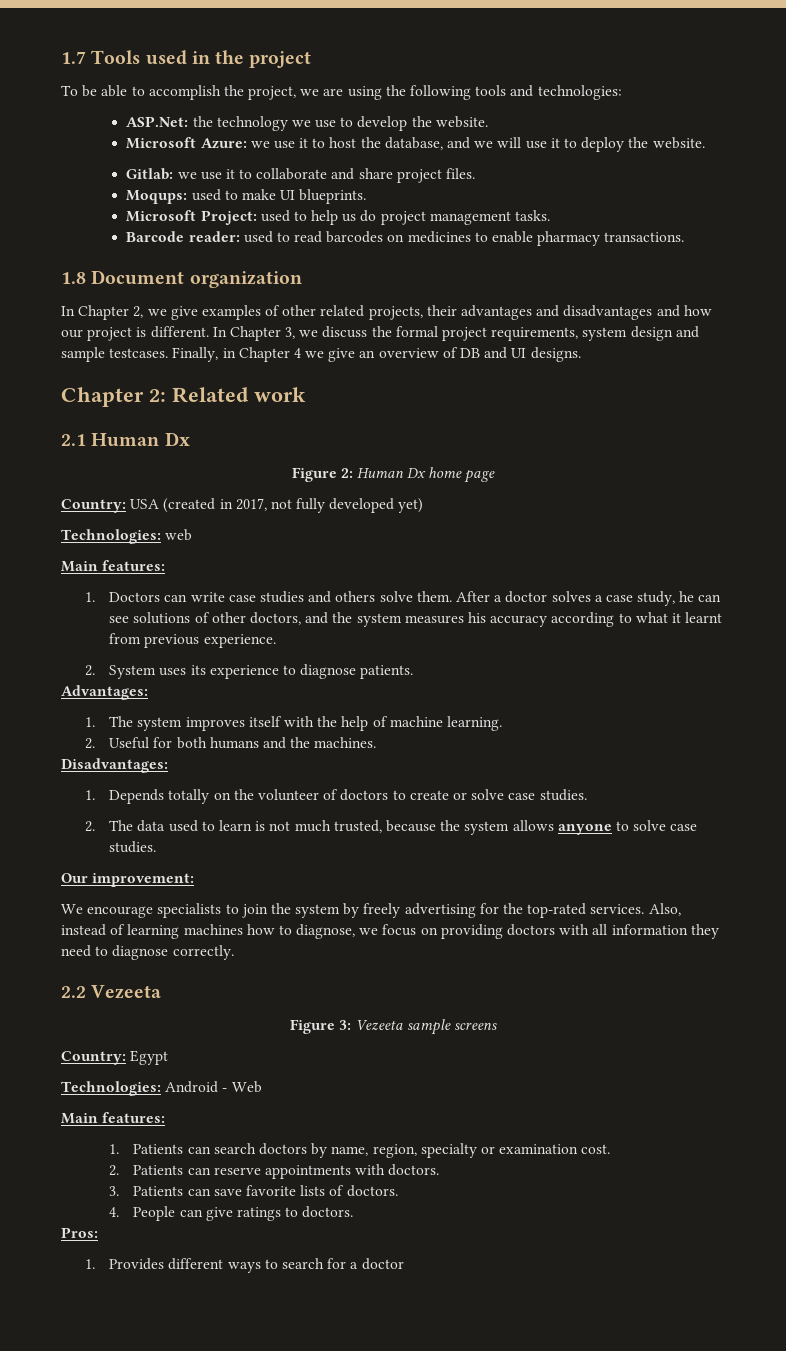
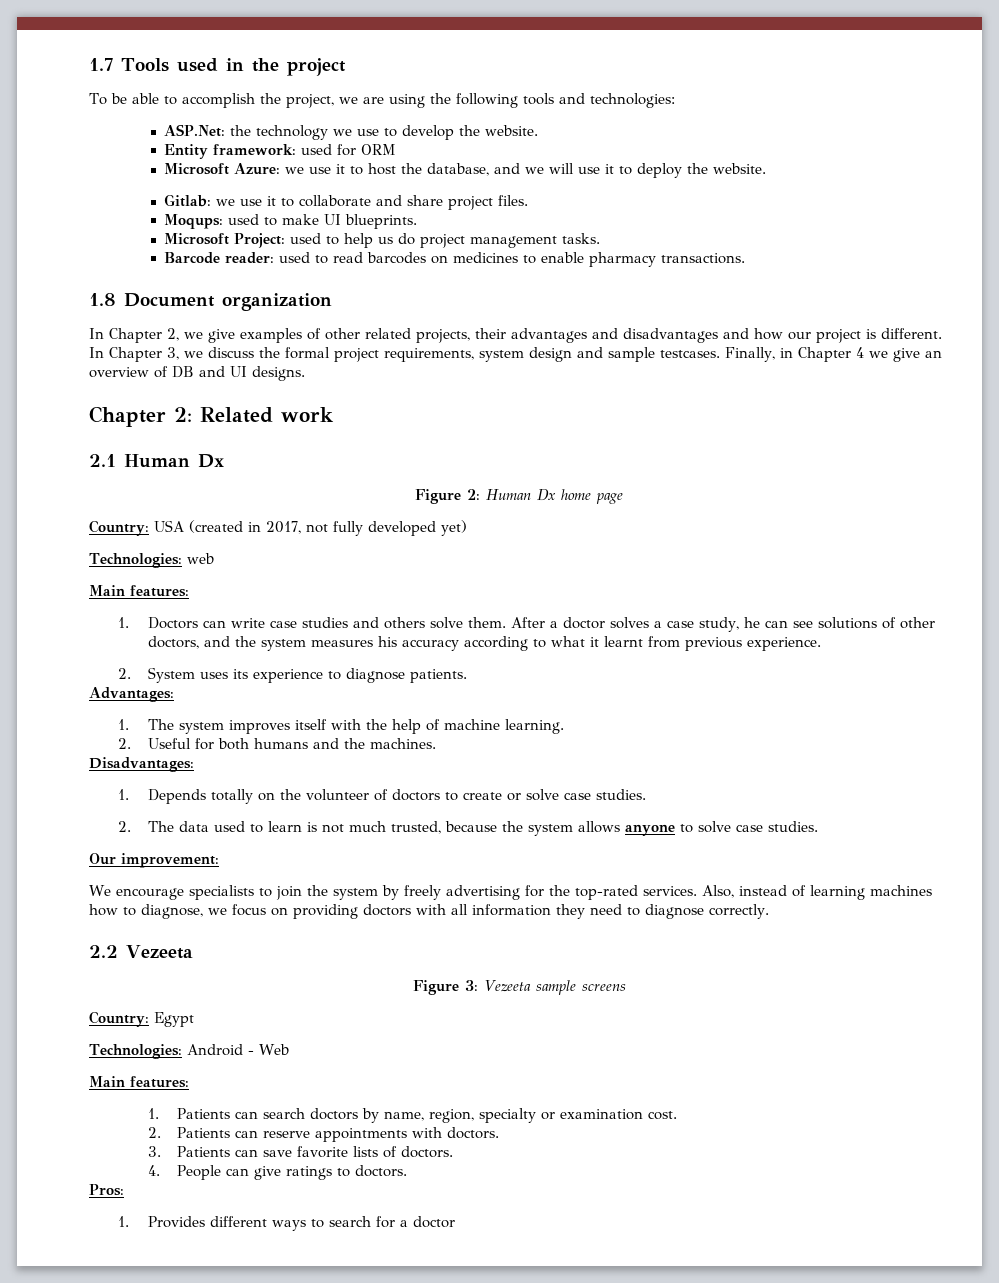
(488, 122) none -> [164,144,397,159] // Entity framework: used for ORM

